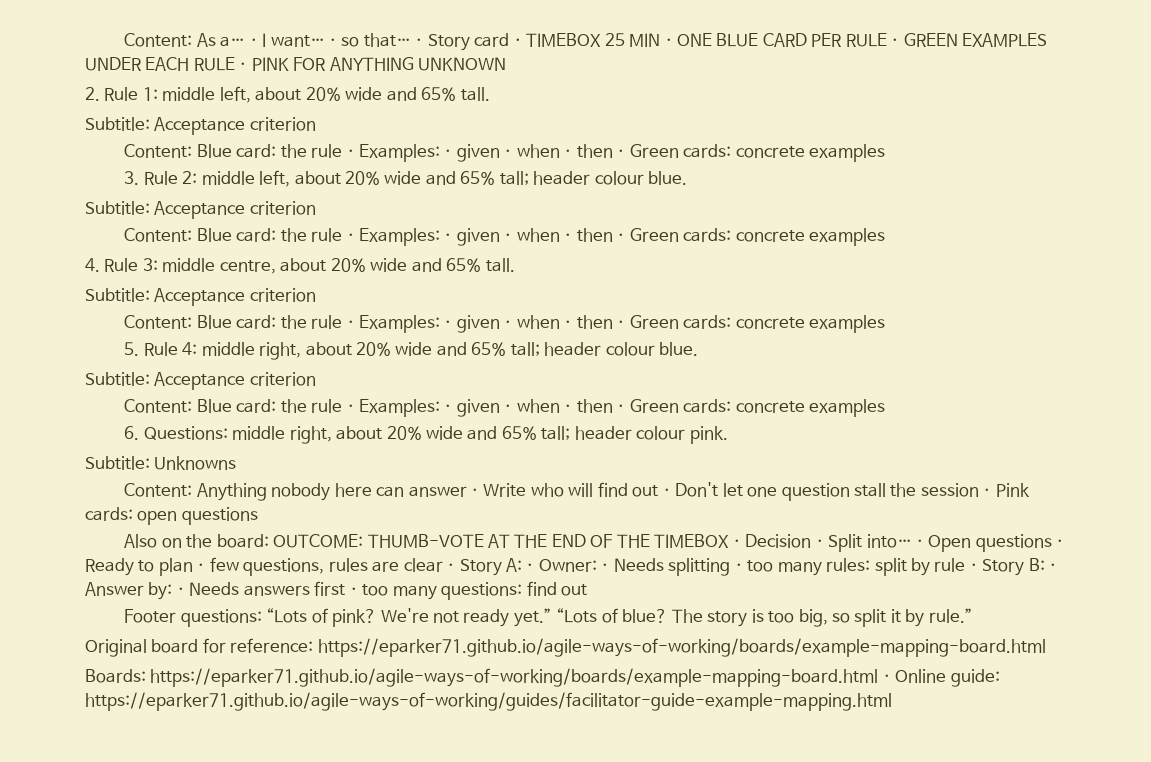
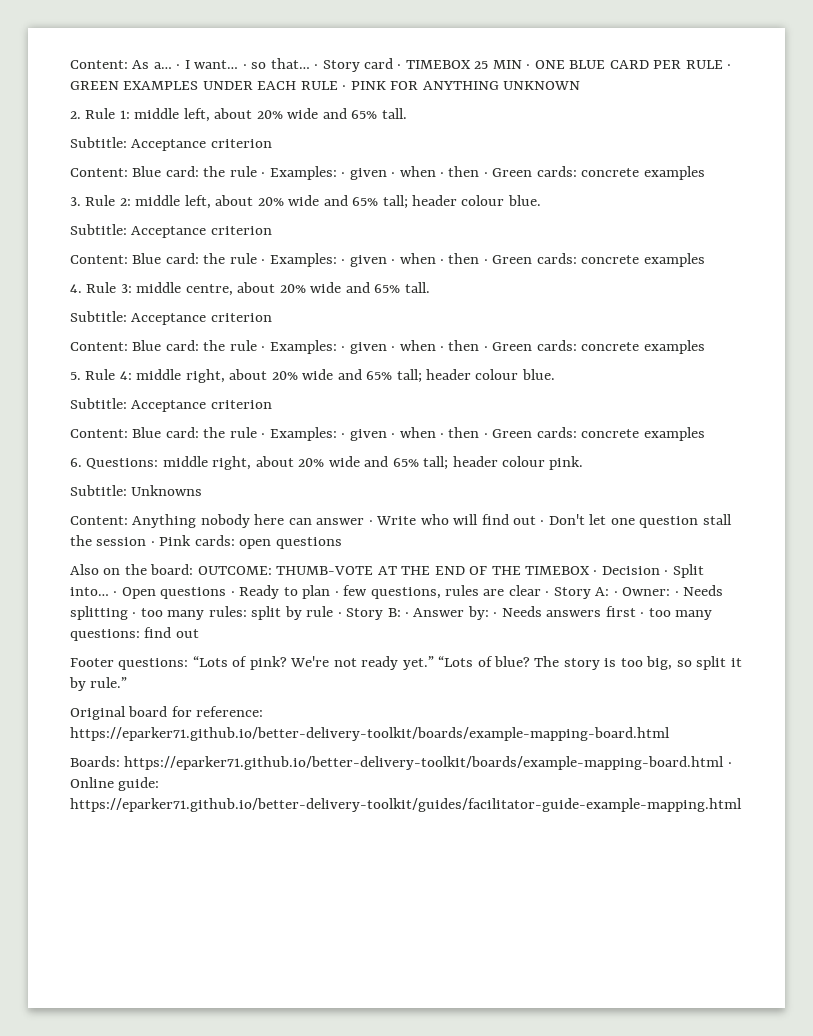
[317,638,1046,657] https://eparker71.github.io/agile-ways-of-working/boards/example-mapping-board.html -> [70,727,670,741] https://eparker71.github.io/better-delivery-toolkit/boards/example-mapping-board.html
[150,668,879,687] https://eparker71.github.io/agile-ways-of-working/boards/example-mapping-board.html -> [124,756,725,770] https://eparker71.github.io/better-delivery-toolkit/boards/example-mapping-board.html
[85,692,892,711] https://eparker71.github.io/agile-ways-of-working/guides/facilitator-guide-example-mapping.html -> [70,798,742,812] https://eparker71.github.io/better-delivery-toolkit/guides/facilitator-guide-example-mapping.html

